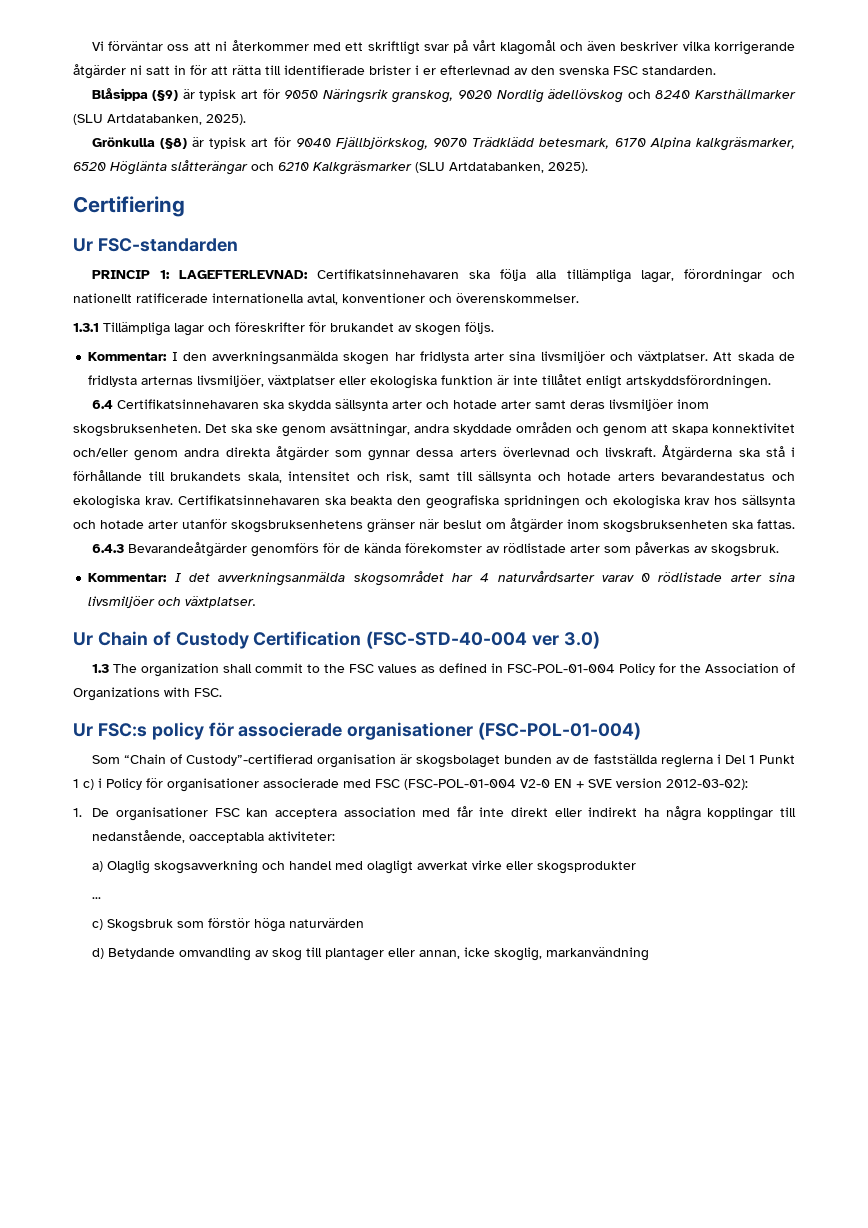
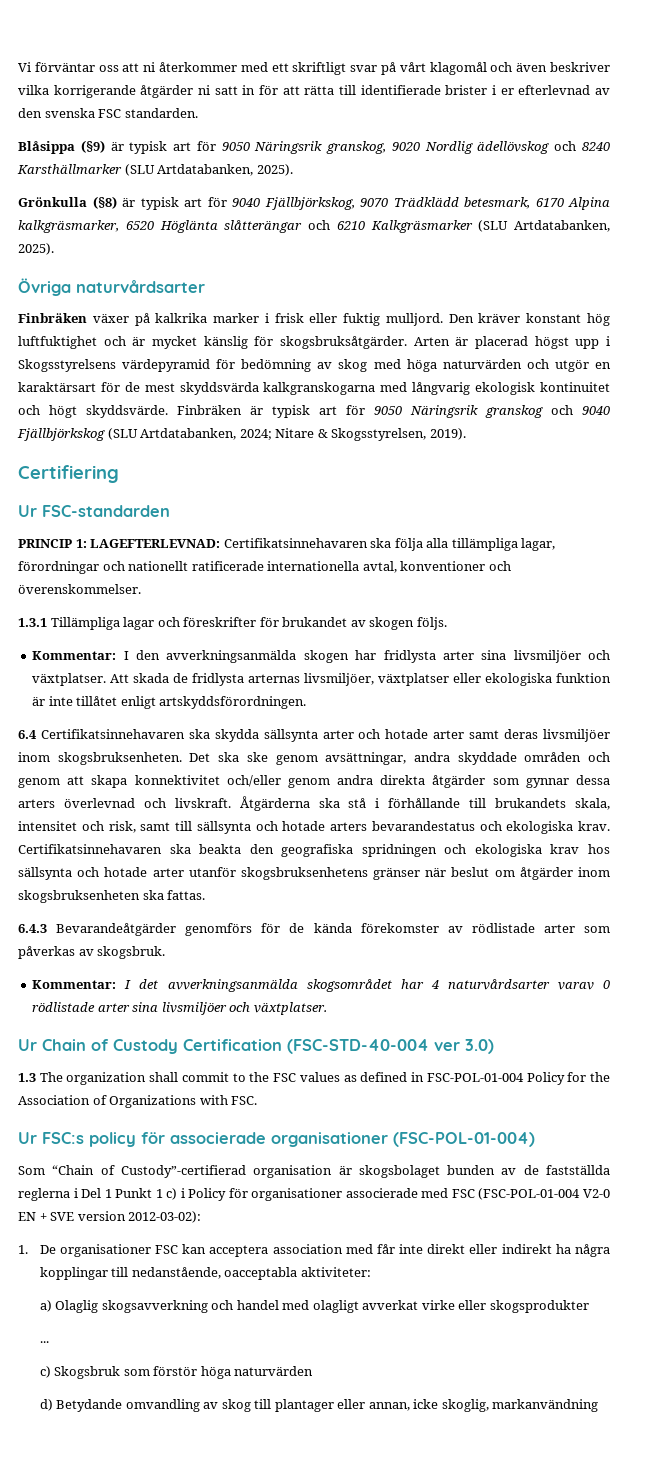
(588, 167) none -> [18,278,205,296] [18,313,610,326] [18,336,610,349] [18,359,611,372] [18,382,611,395] [18,405,610,418] [17,428,466,441] // Övriga naturvårdsarter // Finbräken växer på kalkrika marker i frisk eller fuktig mulljord. Den kräver konstant hög luftfuktighet och är mycket känslig för skogsbruksåtgärder. Arten är placerad högst upp i Skogsstyrelsens värdepyramid för bedömning av skog med höga naturvärden och utgör en karaktärsart för de mest skyddsvärda kalkgranskogarna med långvarig ekologisk kontinuitet och högt skyddsvärde. Finbräken är typisk art för 9050 Näringsrik granskog och 9040 Fjällbjörkskog (SLU Artdatabanken, 2024; Nitare & Skogsstyrelsen, 2019).

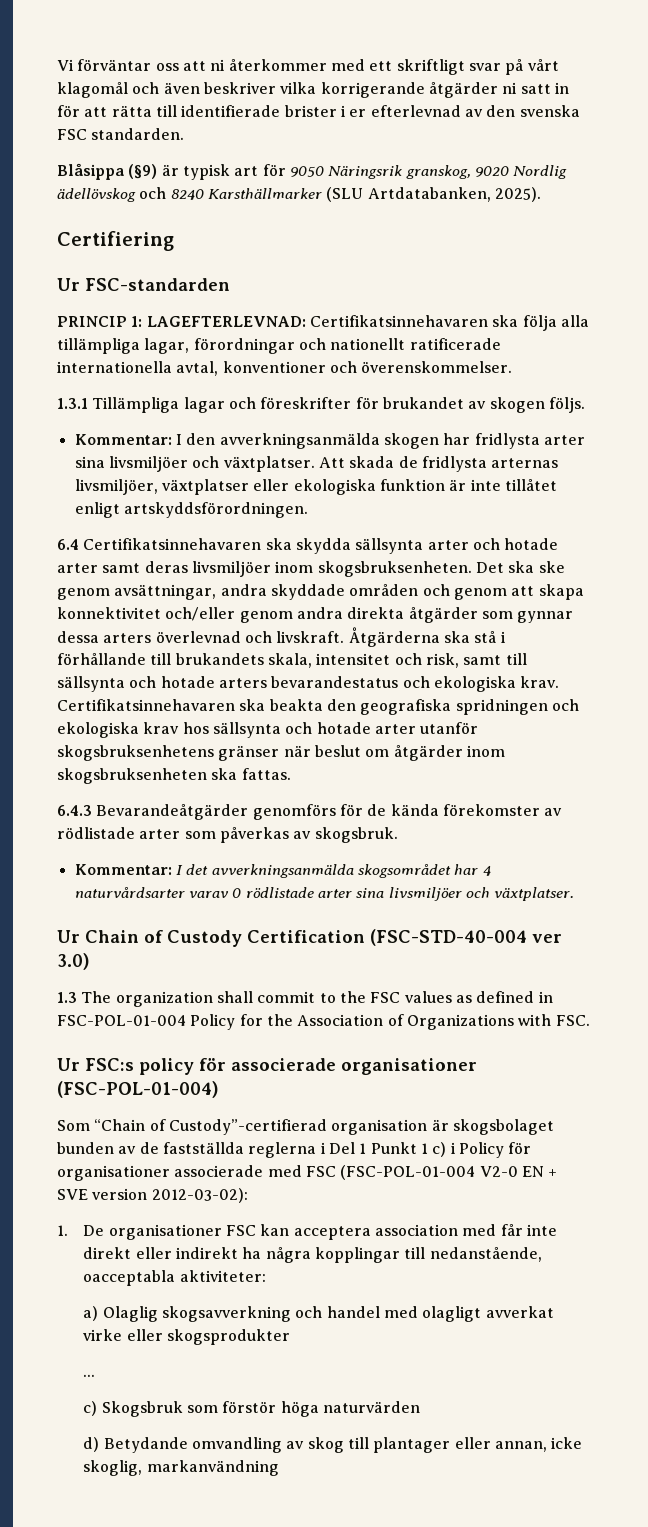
[18,196,610,210] [18,220,610,233] [18,243,54,255] [18,278,205,296] [18,313,610,326] [18,336,610,349] [18,359,611,372] [18,382,611,395] [18,405,610,418] [17,428,466,441] // Grönkulla (§8) är typisk art för 9040 Fjällbjörkskog, 9070 Trädklädd betesmark, 6170 Alpina kalkgräsmarker, 6520 Höglänta slåtterängar och 6210 Kalkgräsmarker (SLU Artdatabanken, 2025). // Övriga naturvårdsarter // Finbräken växer på kalkrika marker i frisk eller fuktig mulljord. Den kräver konstant hög luftfuktighet och är mycket känslig för skogsbruksåtgärder. Arten är placerad högst upp i Skogsstyrelsens värdepyramid för bedömning av skog med höga naturvärden och utgör en karaktärsart för de mest skyddsvärda kalkgranskogarna med långvarig ekologisk kontinuitet och högt skyddsvärde. Finbräken är typisk art för 9050 Näringsrik granskog och 9040 Fjällbjörkskog (SLU Artdatabanken, 2024; Nitare & Skogsstyrelsen, 2019). -> (541, 194) none

